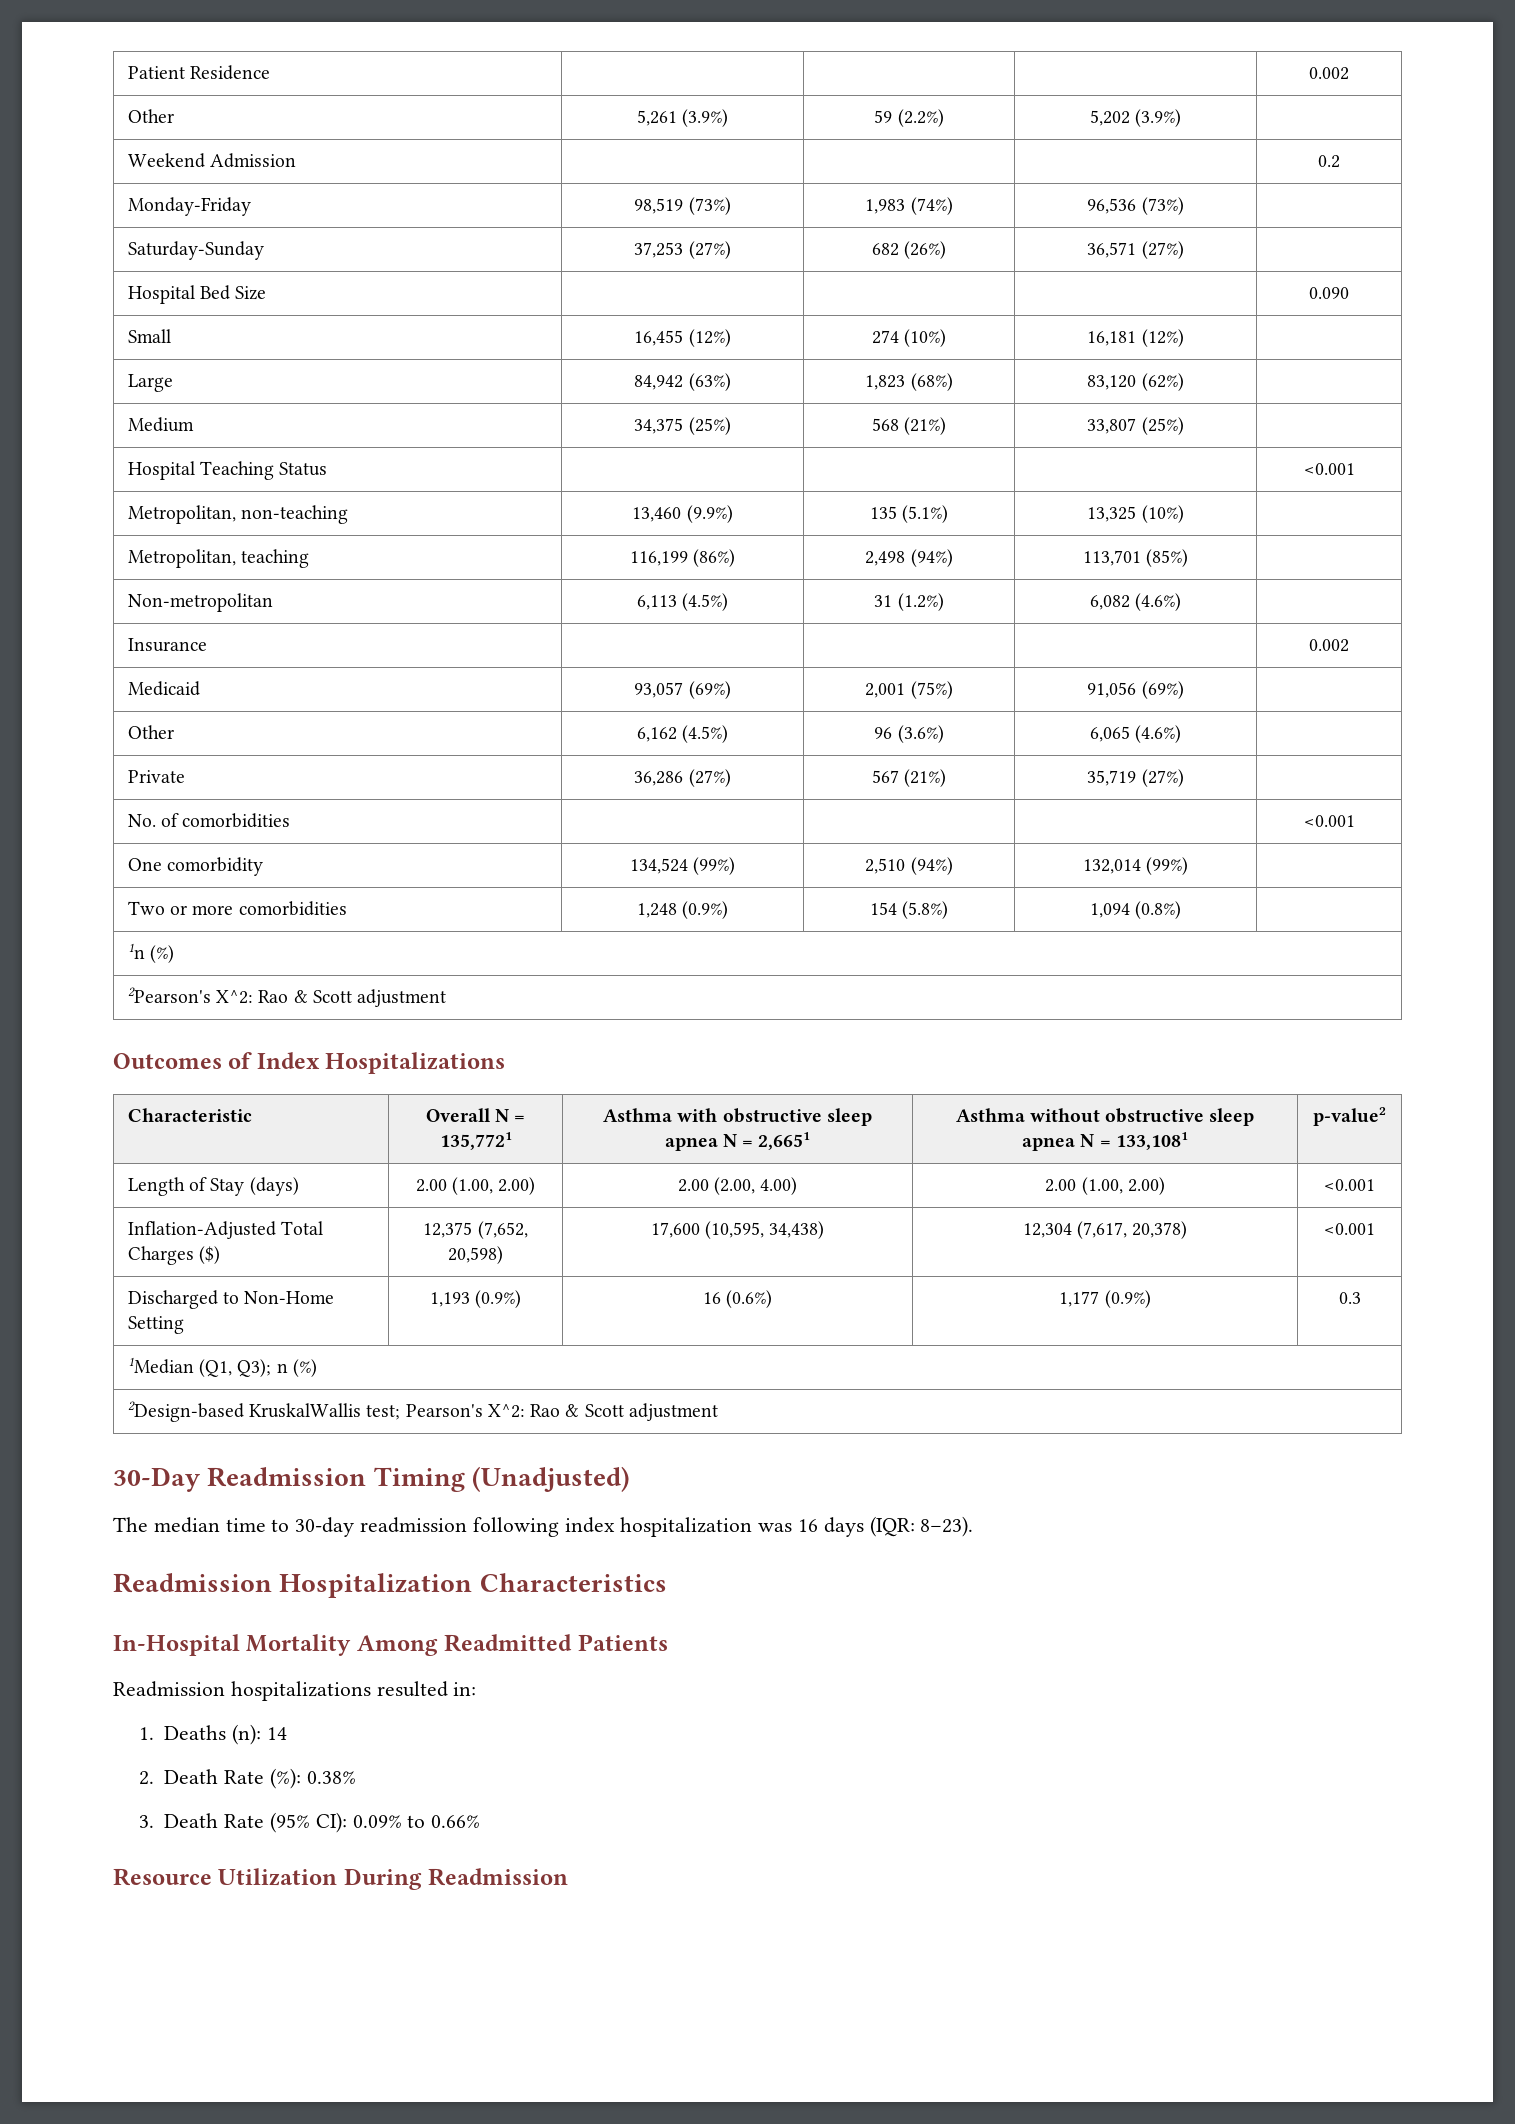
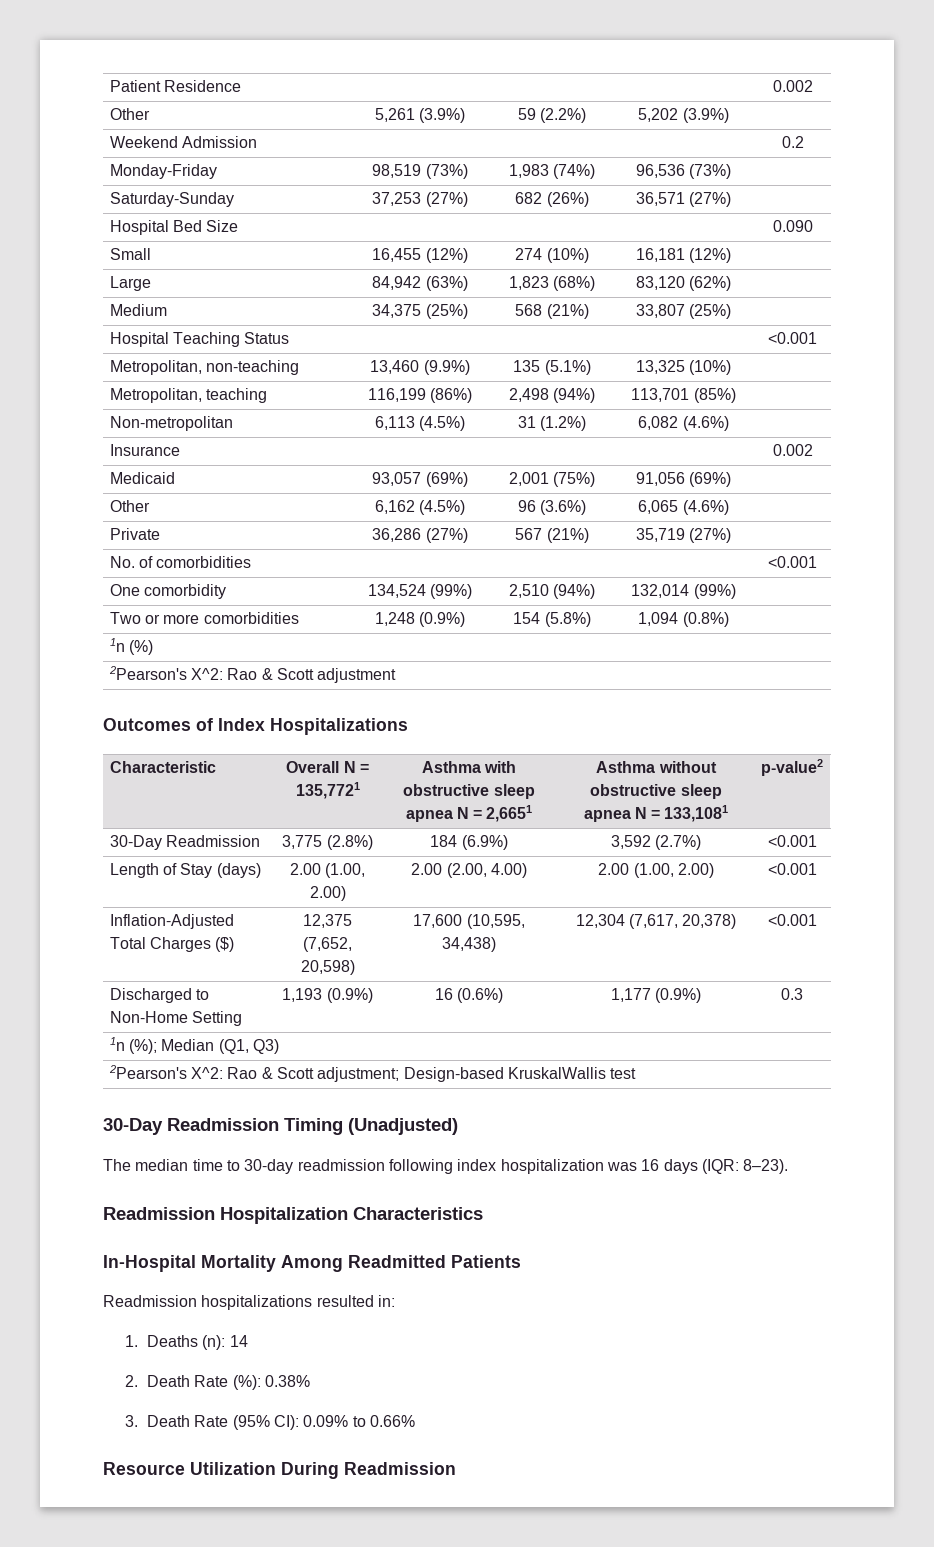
(1386, 1116) none -> [109,835,261,850] [282,835,373,850] [430,835,508,850] [610,835,702,850] [767,835,817,847] // 30-Day Readmission | 3,775 (2.8%) | 184 (6.9%) | 3,592 (2.7%) | <0.001
[127,1357,317,1377] [127,1401,718,1422] 1Median (Q1, Q3); n (%) // 2Design-based KruskalWallis test; Pearson's X^2: Rao & Scott adjustment -> [109,1037,280,1054] [108,1065,637,1082] 1n (%); Median (Q1, Q3) // 2Pearson's X^2: Rao & Scott adjustment; Design-based KruskalWallis test

